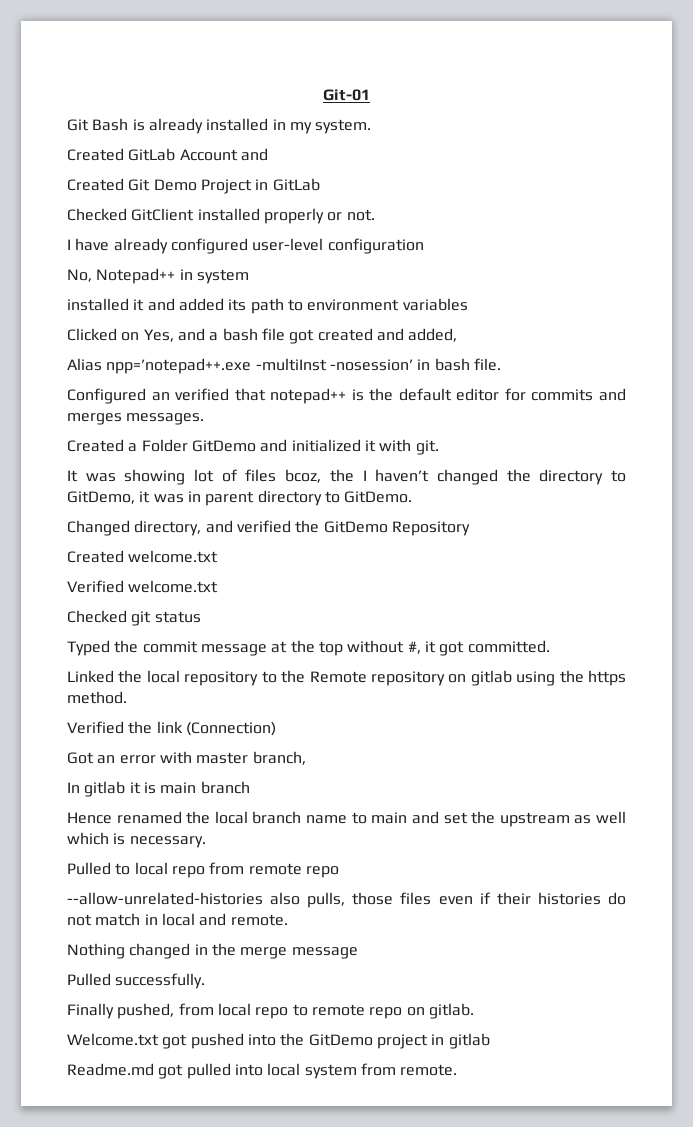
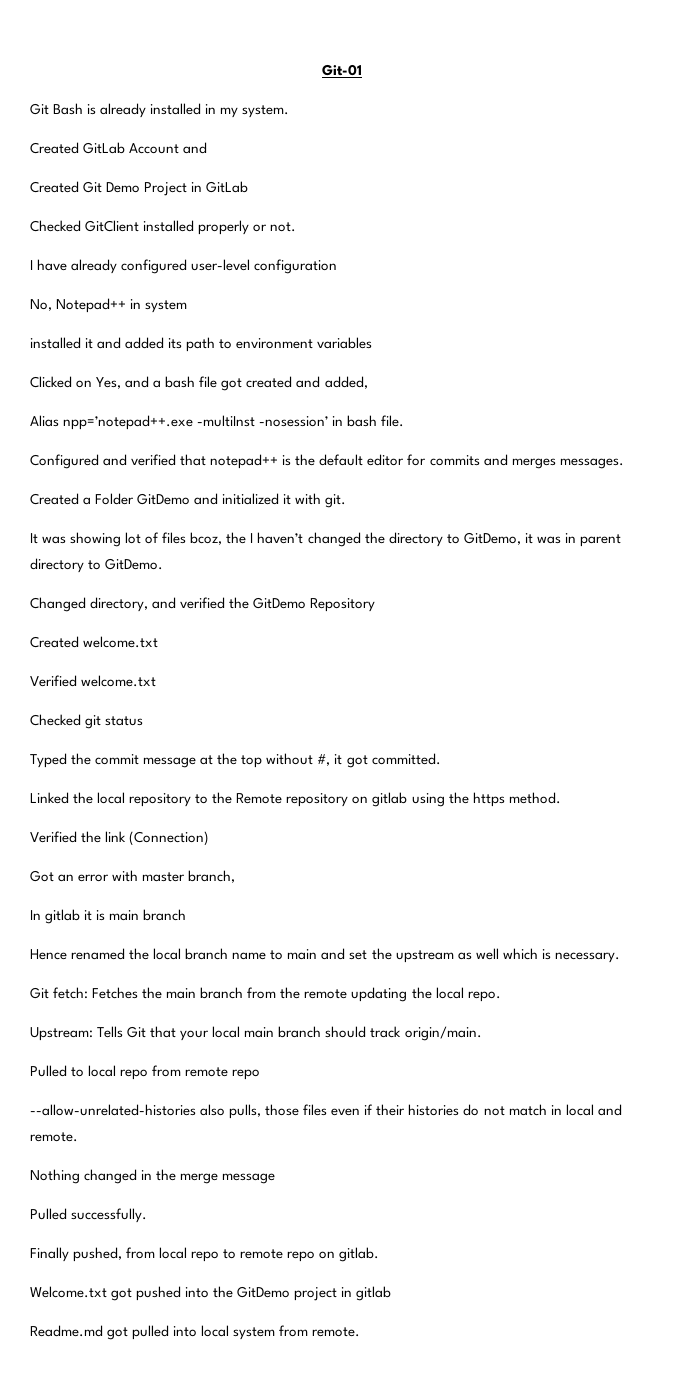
[151,392,170,401] an -> [103,454,128,466] and
(206, 842) none -> [30,987,501,1002] [30,1026,482,1041] // Git fetch: Fetches the main branch from the remote updating the local repo. // Upstream: Tells Git that your local main branch should track origin/main.

